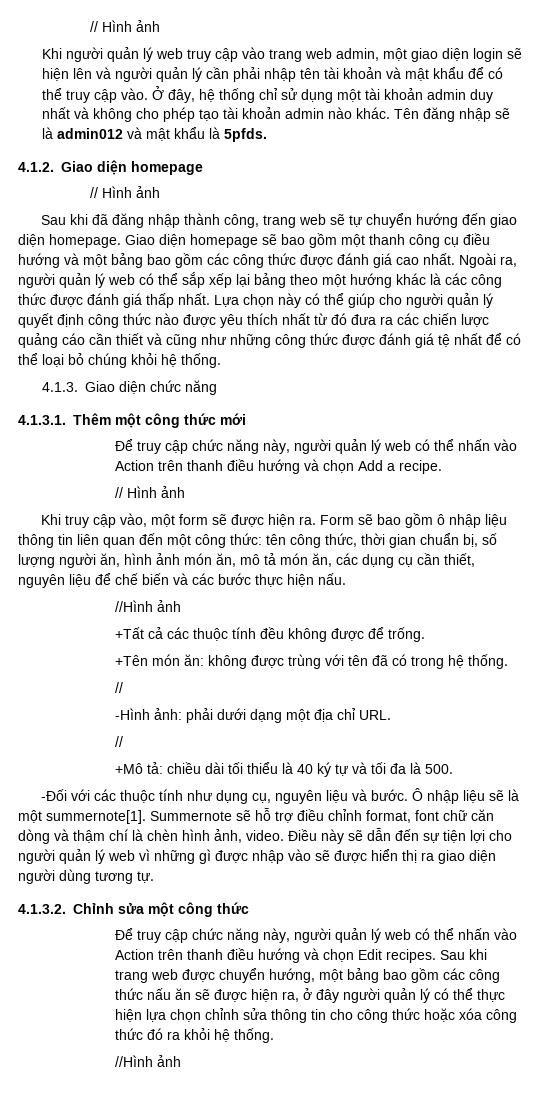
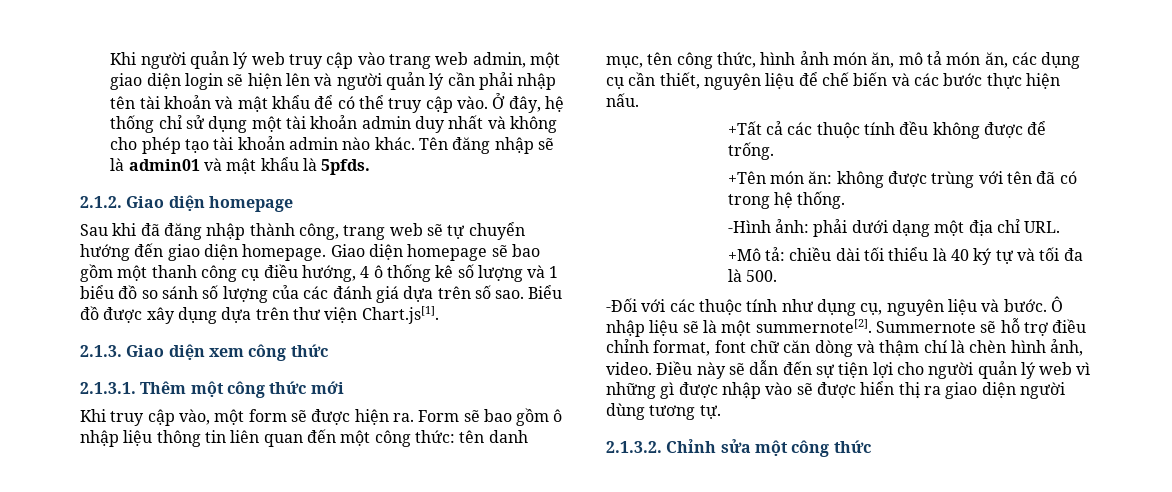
[90,20,161,32] // Hình ảnh // -> (110, 58) none
[57,128,124,139] admin012 -> [128,159,200,171] admin01
[18,160,203,175] [90,186,161,198] 4.1.2. Giao diện homepage // // Hình ảnh -> [80,195,293,212] 2.1.2. Giao diện homepage
[18,253,517,268] [18,272,502,288] [18,293,493,308] [18,313,489,328] [18,333,521,348] [18,353,221,368] [42,380,218,395] [18,415,66,425] hướng và một bảng bao gồm các công thức được đánh giá cao nhất. Ngoài ra, người quản lý web có thể sắp xếp lại bảng theo một hướng khác là các công thức được đánh giá thấp nhất. Lựa chọn này có thể giúp cho người quản lý quyết định công thức nào được yêu thích nhất từ đó đưa ra các chiến lược quảng cáo cần thiết và cũng như những công thức được đánh giá tệ nhất để có thể loại bỏ chúng khỏi hệ thống. // 4.1.3. Giao diện chức năng // 4.1.3.1. -> [301,264,559,282] [80,285,563,303] [80,306,439,324] [80,344,328,361] [80,382,136,394] hướng, 4 ô thống kê số lượng và 1 biểu đồ so sánh số lượng của các đánh giá dựa trên số sao. Biểu đồ được xây dụng dựa trên thư viện Chart.js[1]. // 2.1.3. Giao diện xem công thức // 2.1.3.1.
[114,439,517,454] [114,459,442,474] [114,486,185,498] // Để truy cập chức năng này, người quản lý web có thể nhấn vào Action trên thanh điều hướng và chọn Add a recipe. // // Hình ảnh -> (344, 387) none
[290,533,497,548] [18,553,120,568] công thức, thời gian chuẩn bị, số lượng người ăn, -> [488,430,528,443] [606,52,756,69] danh mục, tên công thức,
[114,600,181,612] // //Hình ảnh -> (639, 100) none
[114,682,123,693] // // -> (846, 200) none
[114,736,123,747] // // -> (1061, 227) none
[46,810,146,824] summernote[1]. -> [755,319,872,333] summernote[2].
[18,904,66,914] 4.1.3.2. -> [606,441,662,453] 2.1.3.2.
[114,928,517,943] [114,948,487,963] [114,968,500,983] [114,988,505,1003] [114,1008,517,1023] [114,1028,274,1043] [114,1055,181,1067] // Để truy cập chức năng này, người quản lý web có thể nhấn vào Action trên thanh điều hướng và chọn Edit recipes. Sau khi trang web được chuyển hướng, một bảng bao gồm các công thức nấu ăn sẽ được hiện ra, ở đây người quản lý có thể thực hiện lựa chọn chỉnh sửa thông tin cho công thức hoặc xóa công thức đó ra khỏi hệ thống. // //Hình ảnh -> (871, 446) none

